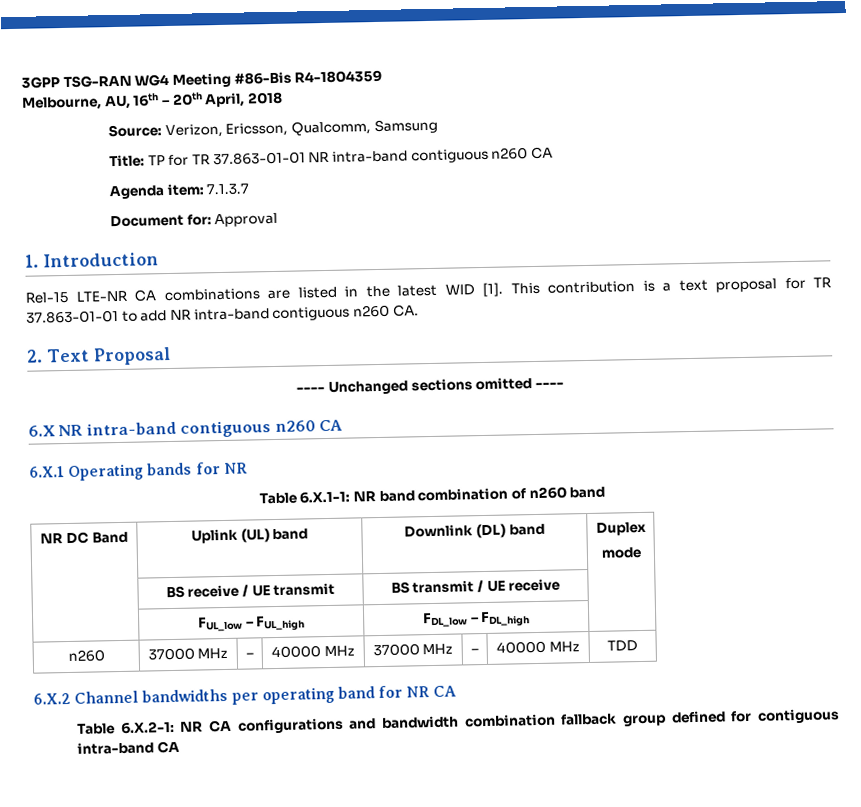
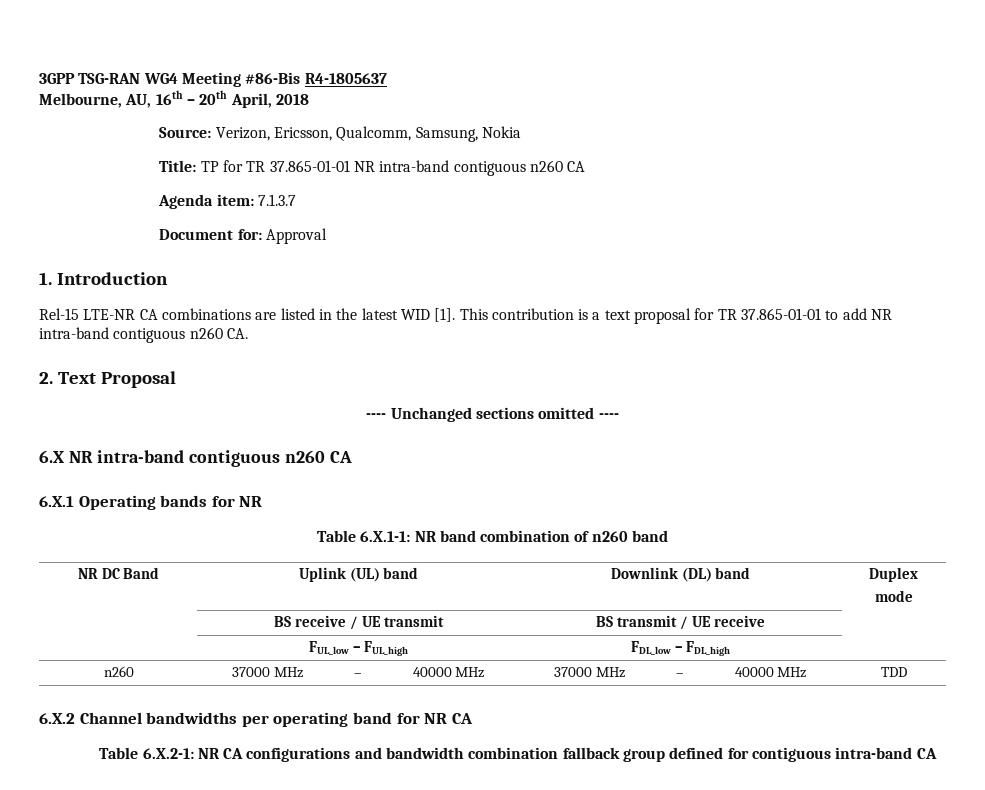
[294,69,383,84] R4-1804359 -> [304,73,387,84] R4-1805637
[373,118,438,135] Samsung -> [415,126,522,142] Samsung, Nokia
[212,151,306,166] 37.863-01-01 -> [269,160,350,172] 37.865-01-01
[26,309,119,324] 37.863-01-01 -> [741,308,822,320] 37.865-01-01

